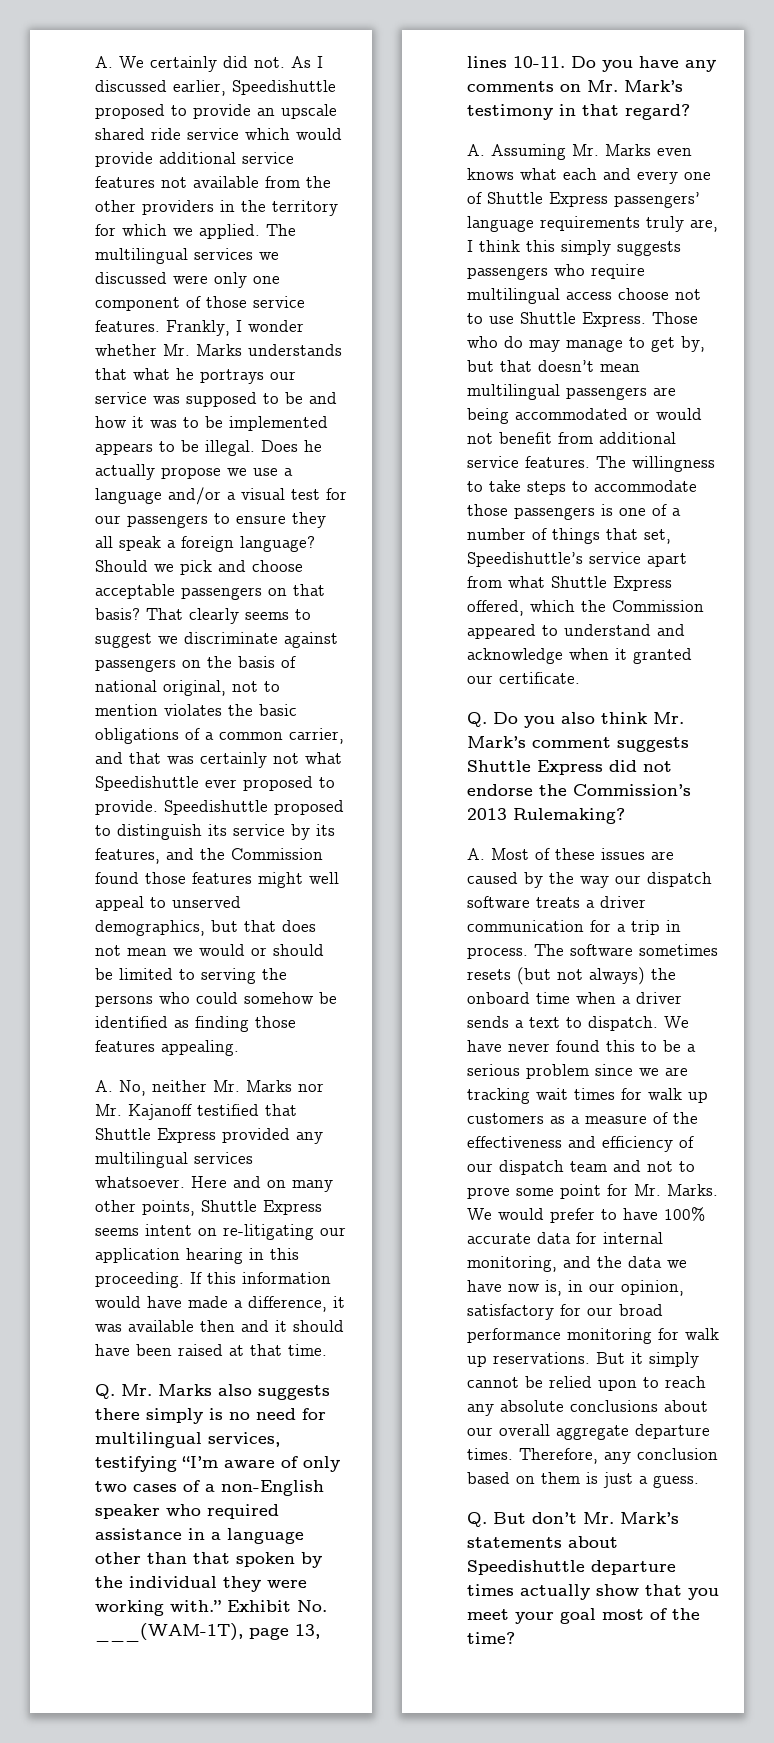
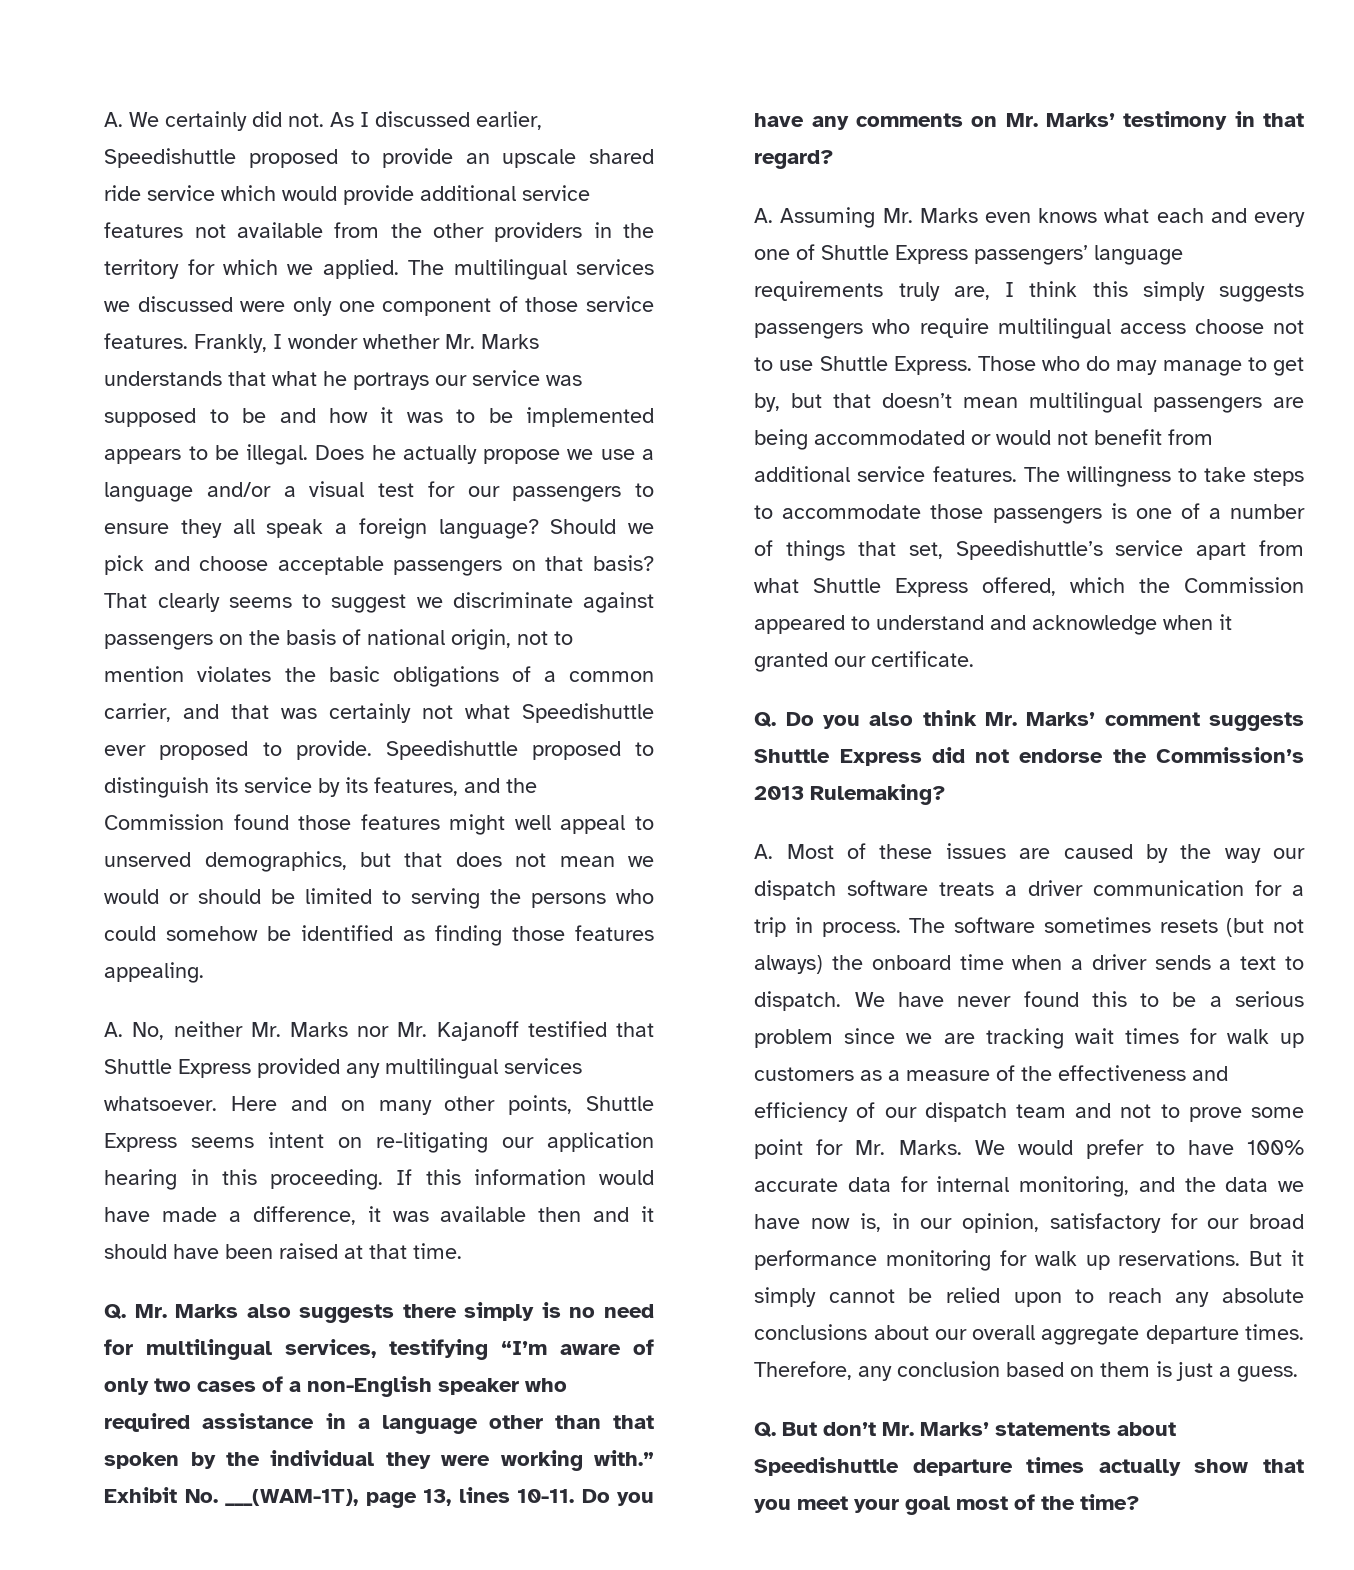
[163,680,227,696] original, -> [451,629,512,650] origin,
[624,80,684,92] Mark’s -> [1045,113,1115,127] Marks’
[467,736,527,748] Mark’s -> [1026,712,1096,726] Marks’
[620,1512,680,1524] Mark’s -> [920,1422,990,1436] Marks’

